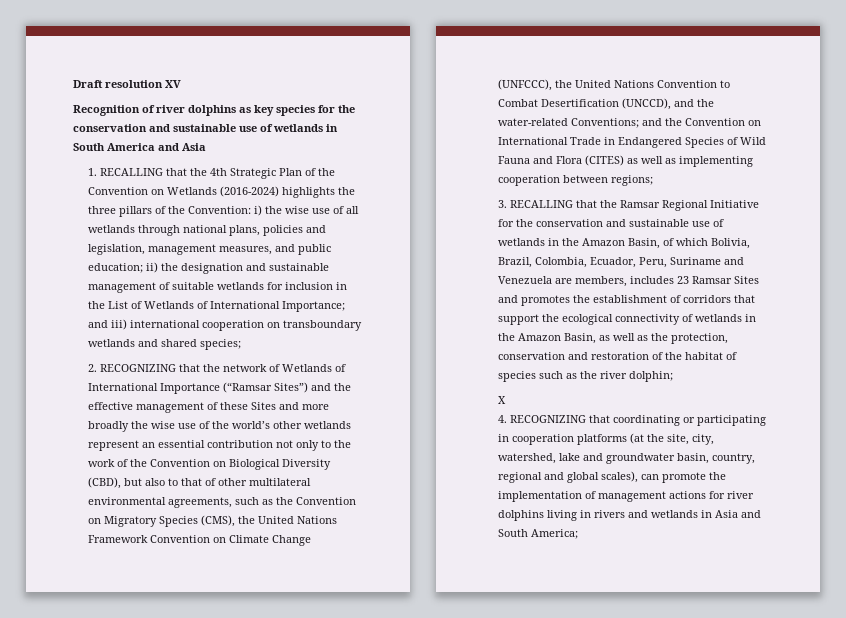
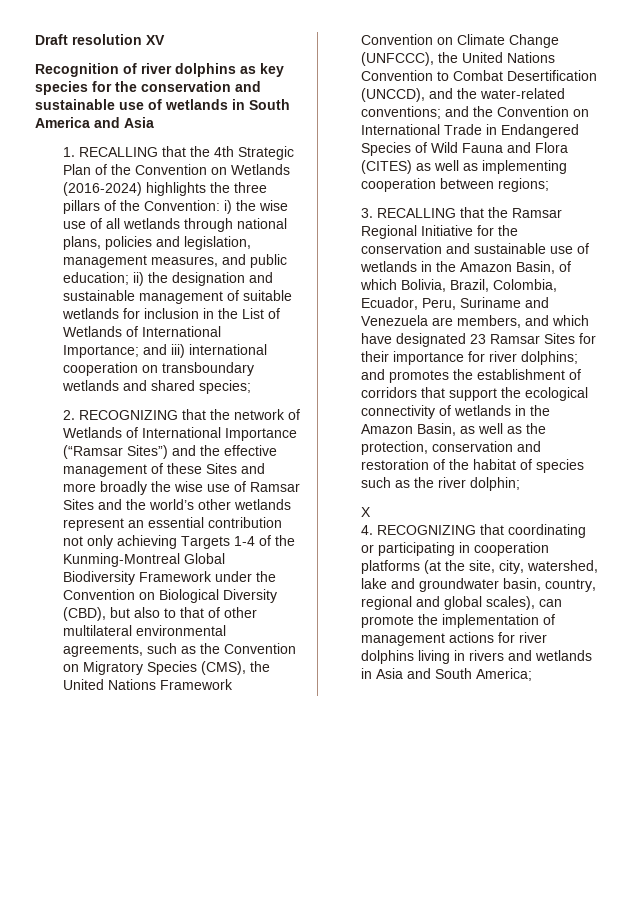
(211, 425) none -> [249,482,300,492] [62,499,122,510] Ramsar Sites and
[321,440,352,448] [88,459,129,467] to the work of -> [116,535,295,549] [62,553,225,567] [62,571,252,585] achieving Targets 1-4 of the Kunming-Montreal Global Biodiversity Framework under
[571,118,640,128] Conventions; -> [360,106,441,119] conventions;
[630,276,760,284] includes 23 Ramsar Sites -> [524,315,589,326] [360,333,596,347] [360,351,578,365] and which have designated 23 Ramsar Sites for their importance for river dolphins;

